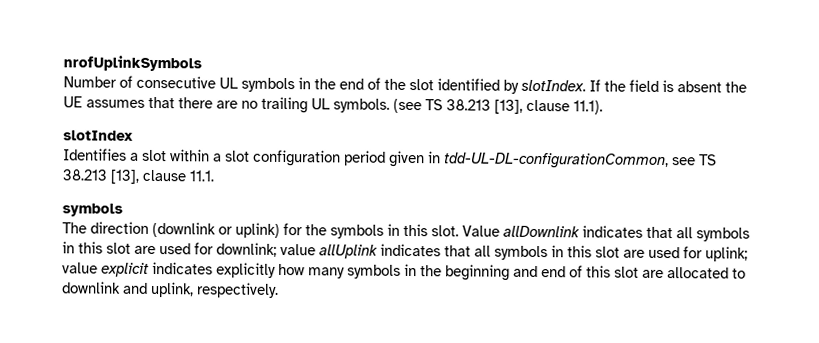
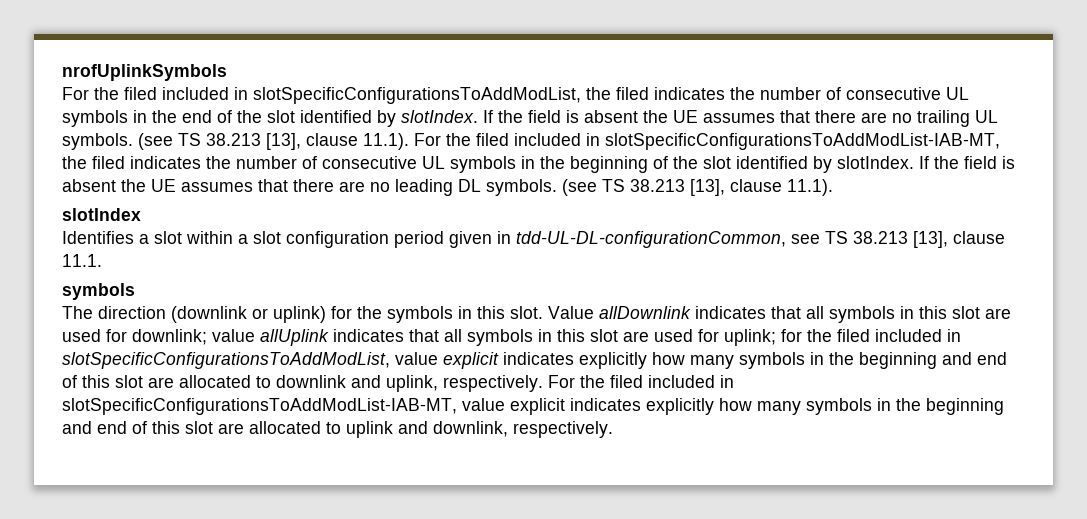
[63,76,117,88] Number -> [62,87,821,104] For the filed included in slotSpecificConfigurationsToAddModList, the filed indicates the number
(603, 107) none -> [414,133,1000,150] [62,156,1015,173] [62,179,833,196] For the filed included in slotSpecificConfigurationsToAddModList-IAB-MT, the filed indicates the number of consecutive UL symbols in the beginning of the slot identified by slotIndex. If the field is absent the UE assumes that there are no leading DL symbols. (see TS 38.213 [13], clause 11.1).
(748, 254) none -> [781,329,961,342] [62,352,390,369] for the filed included in slotSpecificConfigurationsToAddModList,
(279, 290) none -> [548,375,734,388] [62,398,1004,415] [62,421,613,438] For the filed included in slotSpecificConfigurationsToAddModList-IAB-MT, value explicit indicates explicitly how many symbols in the beginning and end of this slot are allocated to uplink and downlink, respectively.

